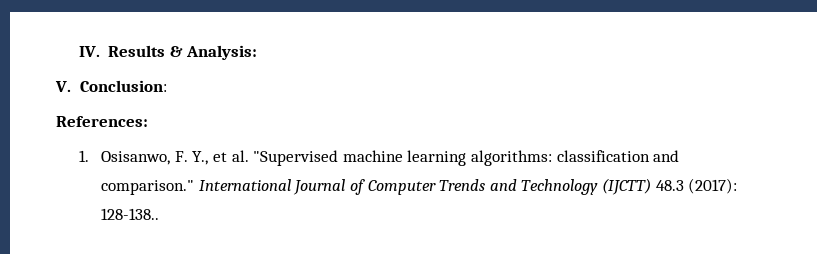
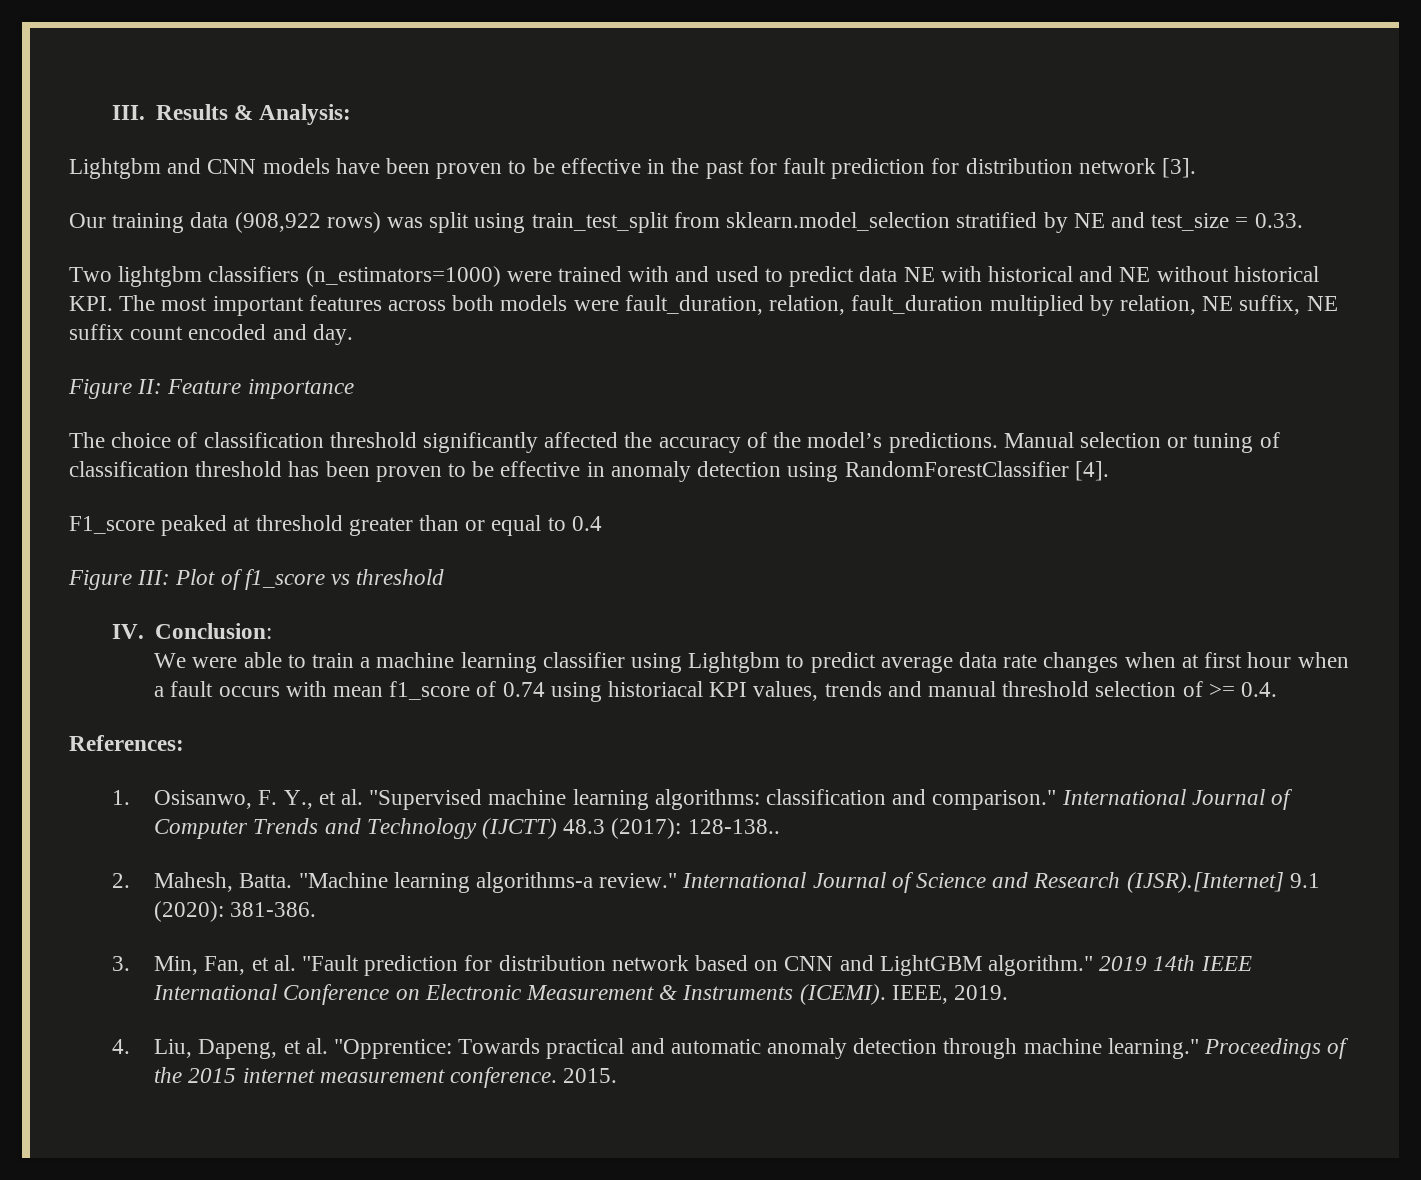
[78,46,100,57] IV. -> [111,105,145,120] III.
[55,80,167,92] V. Conclusion: -> [69,158,1196,179] [69,212,1303,233] [69,266,1319,287] [69,295,1338,316] [69,324,353,345] [68,379,354,399] [69,432,1280,453] [69,461,1109,482] [69,515,602,536] [68,569,445,590] [111,623,273,639] [154,652,1349,673] [154,681,1278,702] Lightgbm and CNN models have been proven to be effective in the past for fault prediction for distribution network [3]. // Our training data (908,922 rows) was split using train_test_split from sklearn.model_selection stratified by NE and test_size = 0.33. // Two lightgbm classifiers (n_estimators=1000) were trained with and used to predict data NE with historical and NE without historical KPI. The most important features across both models were fault_duration, relation, fault_duration multiplied by relation, NE suffix, NE suffix count encoded and day. // Figure II: Feature importance // The choice of classification threshold significantly affected the accuracy of the model’s predictions. Manual selection or tuning of classification threshold has been proven to be effective in anomaly detection using RandomForestClassifier [4]. // F1_score peaked at threshold greater than or equal to 0.4 // Figure III: Plot of f1_score vs threshold // IV. Conclusion: // We were able to train a machine learning classifier using Lightgbm to predict average data rate changes when at first hour when a fault occurs with mean f1_score of 0.74 using historiacal KPI values, trends and manual threshold selection of >= 0.4.
(160, 214) none -> [111,872,1320,893] [154,901,317,922] [111,955,1252,976] [153,984,1009,1005] [111,1038,1350,1059] [154,1067,618,1088] // 2. Mahesh, Batta. "Machine learning algorithms-a review." International Journal of Science and Research (IJSR).[Internet] 9.1 (2020): 381-386. // 3. Min, Fan, et al. "Fault prediction for distribution network based on CNN and LightGBM algorithm." 2019 14th IEEE International Conference on Electronic Measurement & Instruments (ICEMI). IEEE, 2019. // 4. Liu, Dapeng, et al. "Opprentice: Towards practical and automatic anomaly detection through machine learning." Proceedings of the 2015 internet measurement conference. 2015.

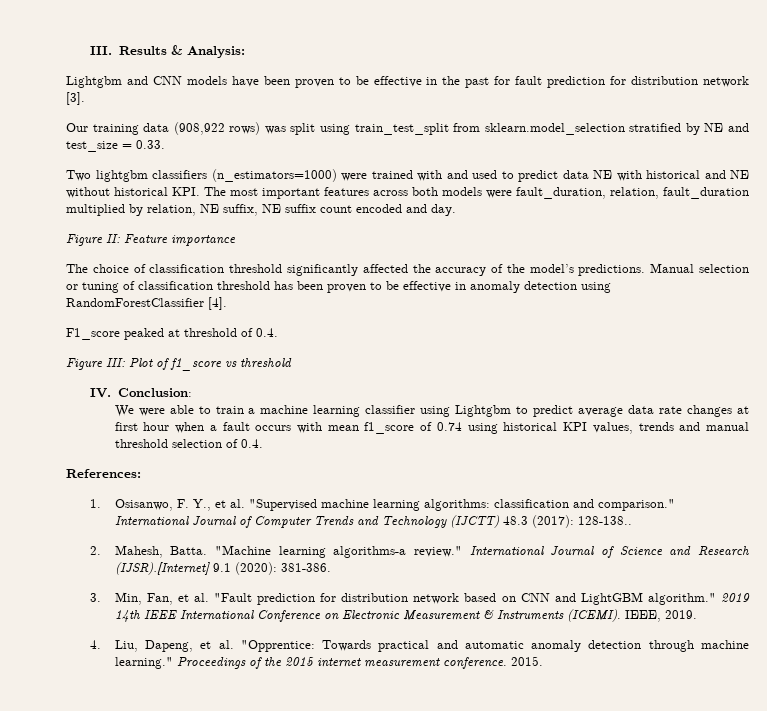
[348,515,602,536] greater than or equal to 0.4 -> [241,328,278,337] of 0.4.
[1124,652,1176,668] when -> (733, 411) none
[608,681,704,697] historiacal -> [503,422,558,431] historical
[1208,683,1235,697] >= -> (238, 443) none

